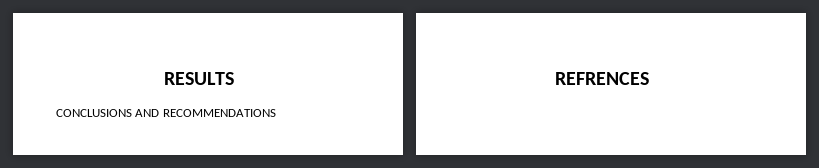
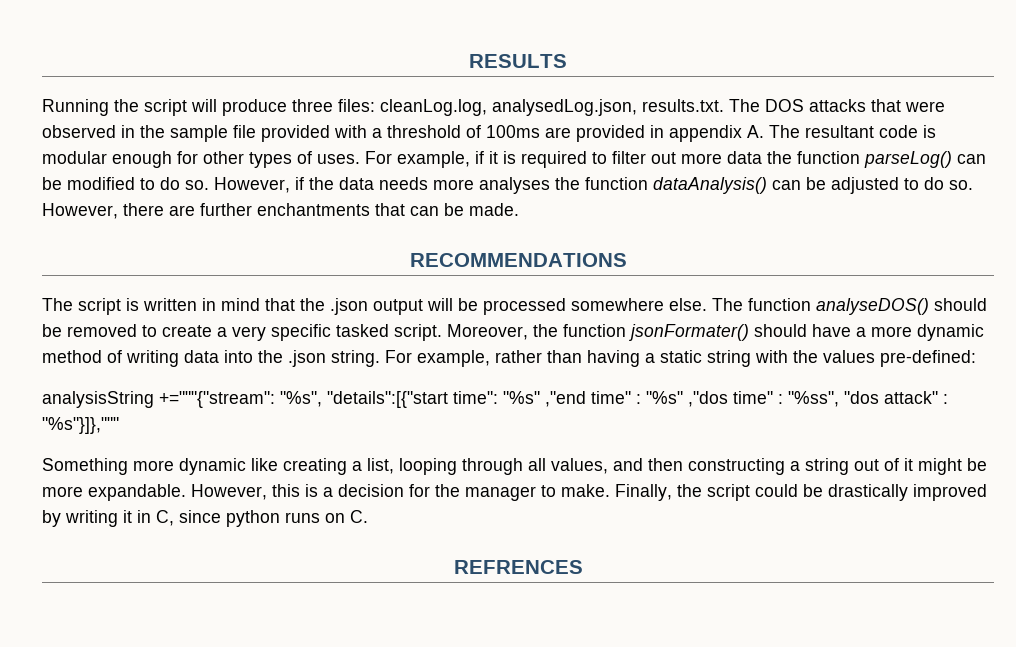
[56,109,276,117] CONCLUSIONS AND RECOMMENDATIONS -> [42,99,945,116] [42,125,936,142] [42,151,986,168] [42,177,973,194] [42,203,519,219] [409,253,627,267] [42,298,987,315] [42,324,984,341] [42,350,976,367] [42,391,948,408] [42,417,119,434] [42,458,987,475] [42,484,987,501] [42,510,368,527] Running the script will produce three files: cleanLog.log, analysedLog.json, results.txt. The DOS attacks that were observed in the sample file provided with a threshold of 100ms are provided in appendix A. The resultant code is modular enough for other types of uses. For example, if it is required to filter out more data the function parseLog() can be modified to do so. However, if the data needs more analyses the function dataAnalysis() can be adjusted to do so. However, there are further enchantments that can be made. // RECOMMENDATIONS // The script is written in mind that the .json output will be processed somewhere else. The function analyseDOS() should be removed to create a very specific tasked script. Moreover, the function jsonFormater() should have a more dynamic method of writing data into the .json string. For example, rather than having a static string with the values pre-defined: // analysisString +="""{"stream": "%s", "details":[{"start time": "%s" ,"end time" : "%s" ,"dos time" : "%ss", "dos attack" : "%s"}]},""" // Something more dynamic like creating a list, looping through all values, and then constructing a string out of it might be more expandable. However, this is a decision for the manager to make. Finally, the script could be drastically improved by writing it in C, since python runs on C.

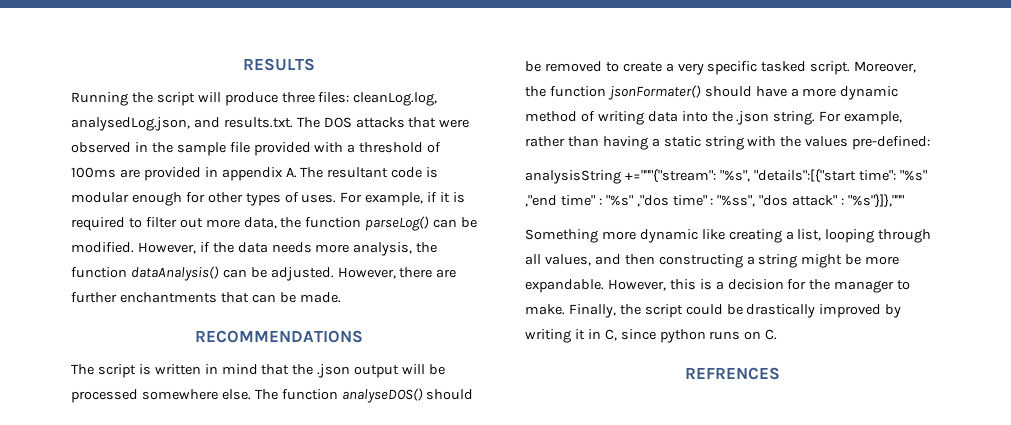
(637, 107) none -> [193,117,220,128] and
[727,151,762,164] data -> [243,217,277,229] data,
[67,177,209,190] modified to do so. -> [71,242,134,253] modified.
[479,177,550,194] analyses -> [353,242,413,256] analysis,
[831,177,973,194] adjusted to do so. -> [270,267,334,281] adjusted.
[854,458,913,471] out of it -> (798, 261) none

